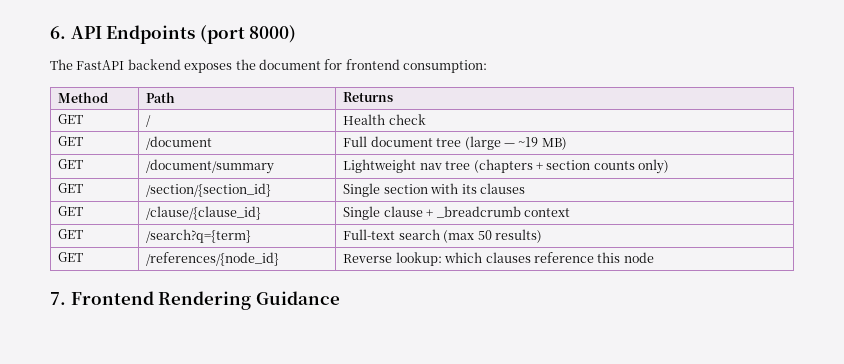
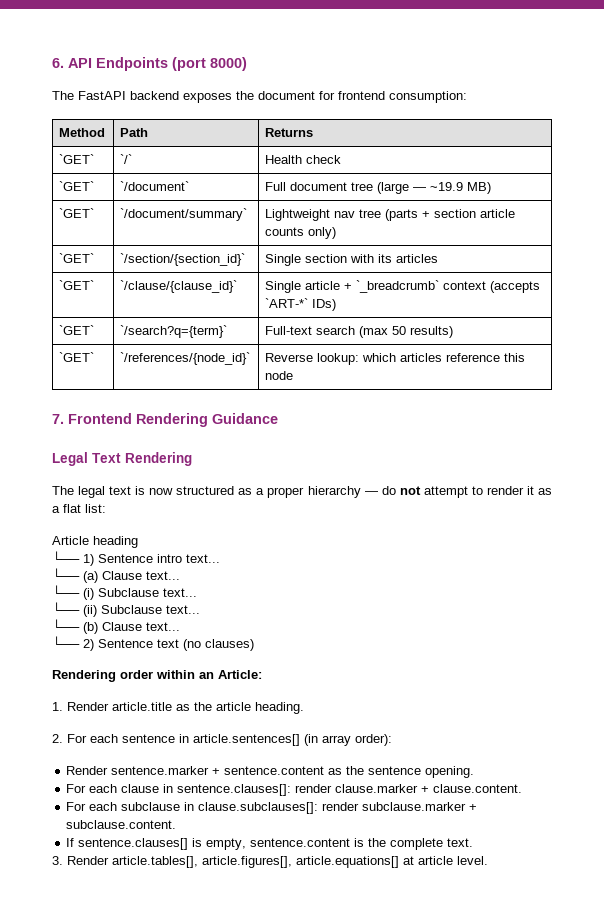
[58,114,84,124] [146,115,152,127] GET | / -> [59,154,95,164] [120,154,133,164] `GET` | `/`
[58,136,84,146] [146,136,213,150] GET | /document -> [59,181,95,191] [120,181,190,191] `GET` | `/document`
[518,137,539,147] ~19 -> [430,182,464,191] ~19.9
[58,159,84,169] [146,159,275,174] GET | /document/summary -> [59,208,95,218] [120,208,248,221] `GET` | `/document/summary`
[473,159,533,173] (chapters -> [385,209,419,221] (parts
(591, 165) none -> [480,209,516,218] article
[58,183,84,193] [146,183,272,197] GET | /section/{section_id} -> [59,253,95,263] [120,253,246,266] `GET` | `/section/{section_id}`
[479,183,525,194] [58,206,84,216] [146,206,262,220] [343,206,570,220] [58,229,84,239] [146,229,252,243] clauses // GET | /clause/{clause_id} | Single clause + _breadcrumb context // GET | /search?q={term} -> [396,254,439,263] [59,280,95,290] [120,280,238,293] [265,280,541,293] [265,298,337,311] [59,325,95,335] [120,325,228,338] articles // `GET` | `/clause/{clause_id}` | Single article + `_breadcrumb` context (accepts `ART-*` IDs) // `GET` | `/search?q={term}`
[58,252,84,262] [146,252,280,266] GET | /references/{node_id} -> [59,352,95,362] [120,352,251,365] `GET` | `/references/{node_id}`
[485,252,531,263] clauses -> [400,353,443,362] articles
(340, 298) none -> [52,452,192,466] [52,486,552,498] [52,504,106,513] [52,536,138,548] [52,551,220,566] [52,568,180,583] [52,585,197,600] [52,602,200,617] [52,619,180,634] [52,636,254,651] [52,670,262,682] [52,702,304,714] [52,734,392,746] [66,766,475,778] [66,784,523,796] [66,802,478,814] [66,820,177,829] [66,838,474,850] [52,856,488,868] // Legal Text Rendering // The legal text is now structured as a proper hierarchy — do not attempt to render it as a flat list: // Article heading // └── 1) Sentence intro text... // └── (a) Clause text... // └── (i) Subclause text... // └── (ii) Subclause text... // └── (b) Clause text... // └── 2) Sentence text (no clauses) // Rendering order within an Article: // 1. Render article.title as the article heading. // 2. For each sentence in article.sentences[] (in array order): // Render sentence.marker + sentence.content as the sentence opening. // For each clause in sentence.clauses[]: render clause.marker + clause.content. // For each subclause in clause.subclauses[]: render subclause.marker + subclause.content. // If sentence.clauses[] is empty, sentence.content is the complete text. // 3. Render article.tables[], article.figures[], article.equations[] at article level.

